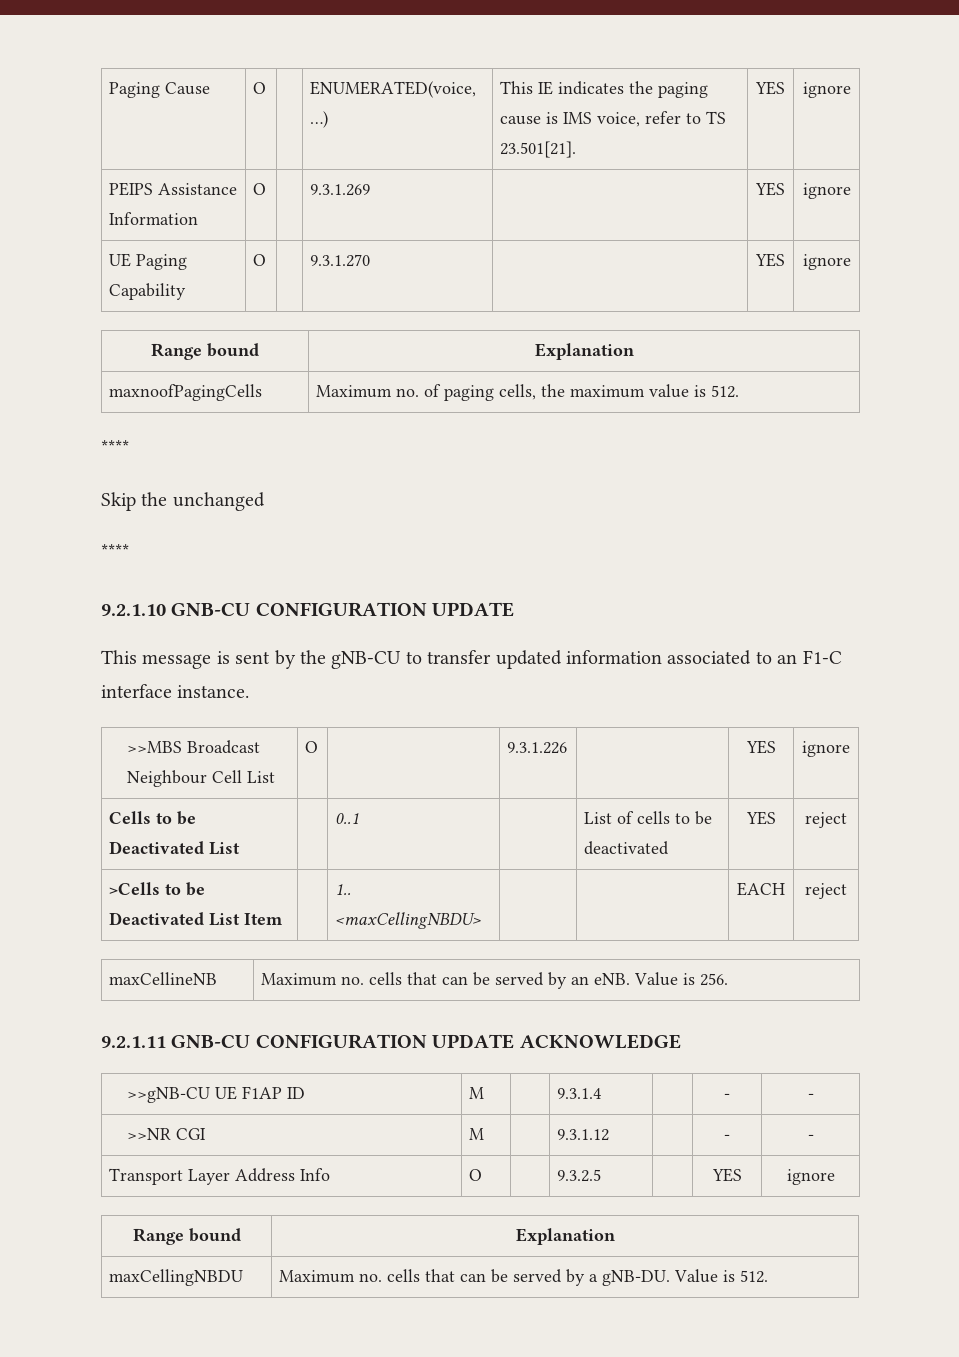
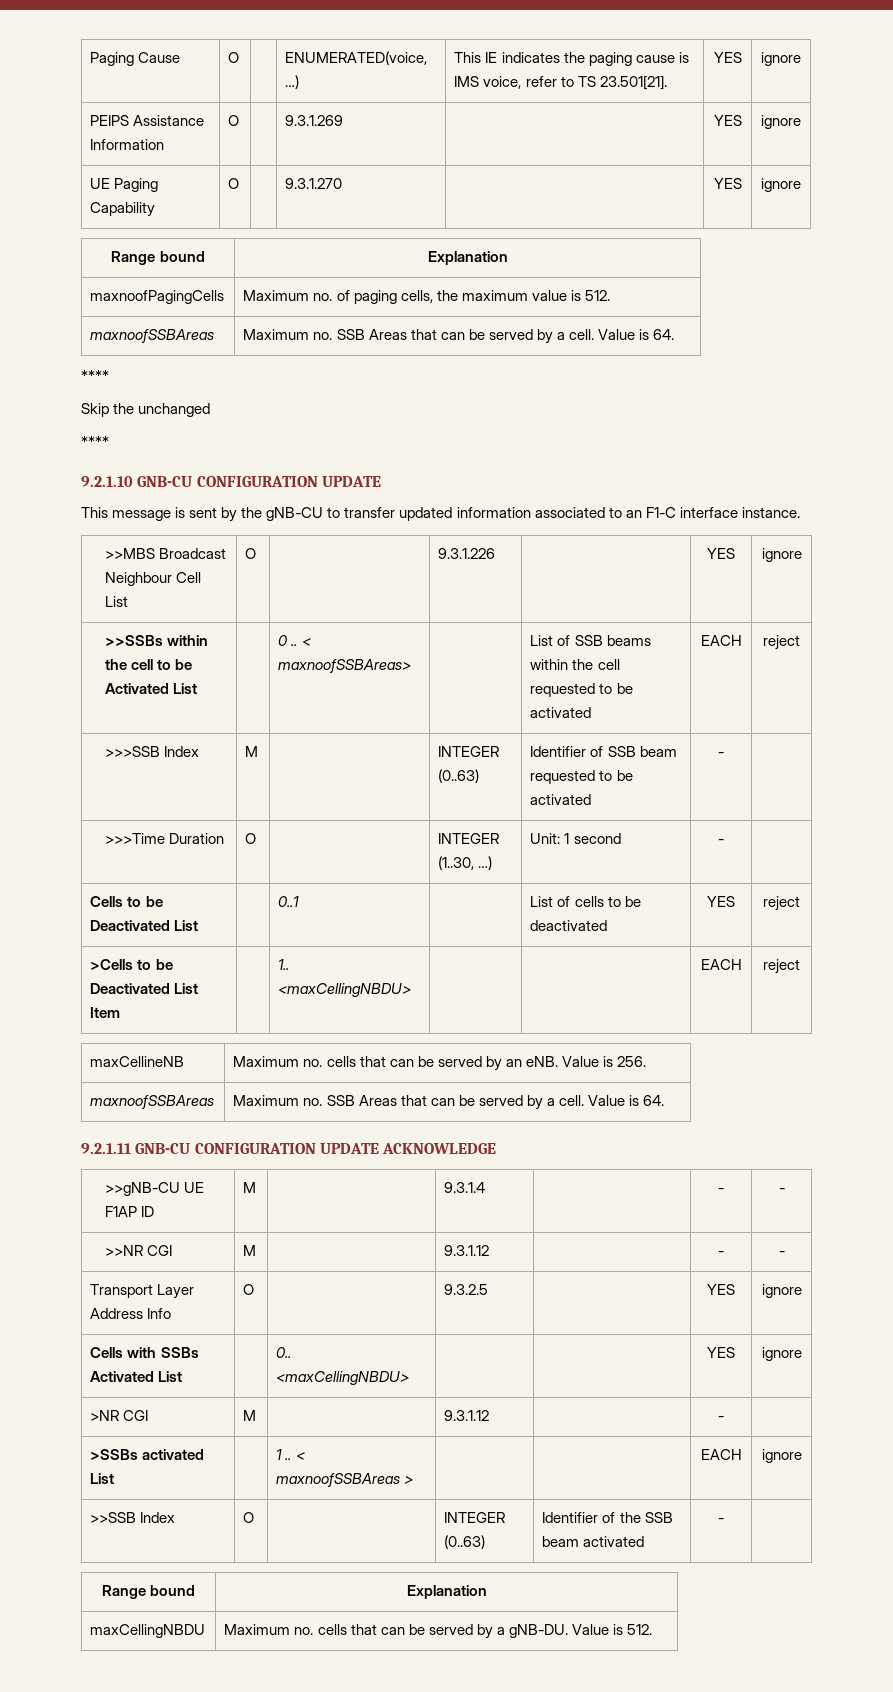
(740, 391) none -> [90,329,215,343] [243,329,675,344] // maxnoofSSBAreas | Maximum no. SSB Areas that can be served by a cell. Value is 64.
(850, 749) none -> [104,635,208,646] [104,659,193,670] [104,683,197,694] [278,635,311,646] [278,659,412,673] [530,635,651,646] [530,659,620,670] [530,683,633,697] [530,707,592,718] [700,635,742,646] [763,635,800,650] [104,746,199,757] [245,746,259,757] [438,746,500,757] [438,769,480,783] [530,746,677,757] [530,770,633,784] [530,794,592,805] [718,752,724,757] [104,833,224,844] [245,833,257,844] [438,833,500,844] [438,856,493,870] [530,833,621,844] [718,839,724,844] // >>SSBs within the cell to be Activated List | | 0 .. < maxnoofSSBAreas> | | List of SSB beams within the cell requested to be activated | EACH | reject // >>>SSB Index | M | | INTEGER (0..63) | Identifier of SSB beam requested to be activated | - | // >>>Time Duration | O | | INTEGER (1..30, …) | Unit: 1 second | - |
(729, 979) none -> [90,1095,215,1109] [233,1095,665,1110] // maxnoofSSBAreas | Maximum no. SSB Areas that can be served by a cell. Value is 64.
(835, 1177) none -> [90,1347,199,1358] [90,1371,183,1382] [276,1347,292,1358] [276,1371,410,1385] [707,1347,735,1358] [761,1347,802,1361] [90,1410,149,1421] [243,1410,257,1421] [444,1410,490,1421] [718,1416,724,1421] [90,1449,205,1460] [90,1473,115,1484] [276,1449,305,1460] [276,1473,414,1487] [700,1449,742,1460] [761,1449,802,1463] [90,1512,176,1523] [243,1512,255,1523] [444,1512,506,1523] [444,1535,486,1549] [542,1512,673,1523] [542,1536,645,1547] [718,1518,724,1523] // Cells with SSBs Activated List | | 0.. <maxCellingNBDU> | | | YES | ignore // >NR CGI | M | | 9.3.1.12 | | - | // >SSBs activated List | | 1 .. < maxnoofSSBAreas > | | | EACH | ignore // >>SSB Index | O | | INTEGER (0..63) | Identifier of the SSB beam activated | - |

